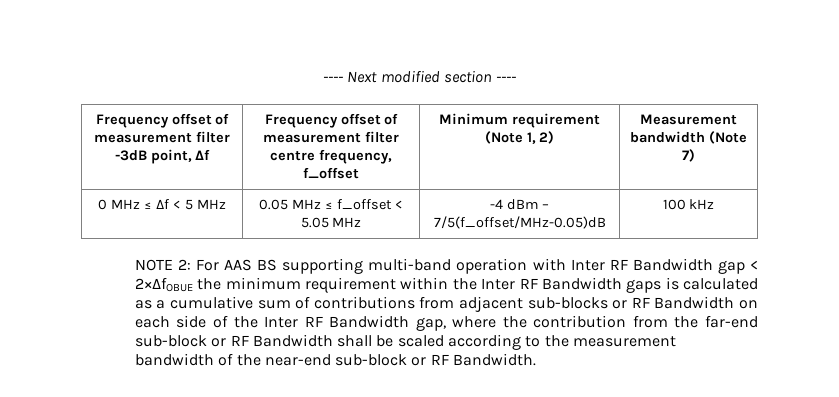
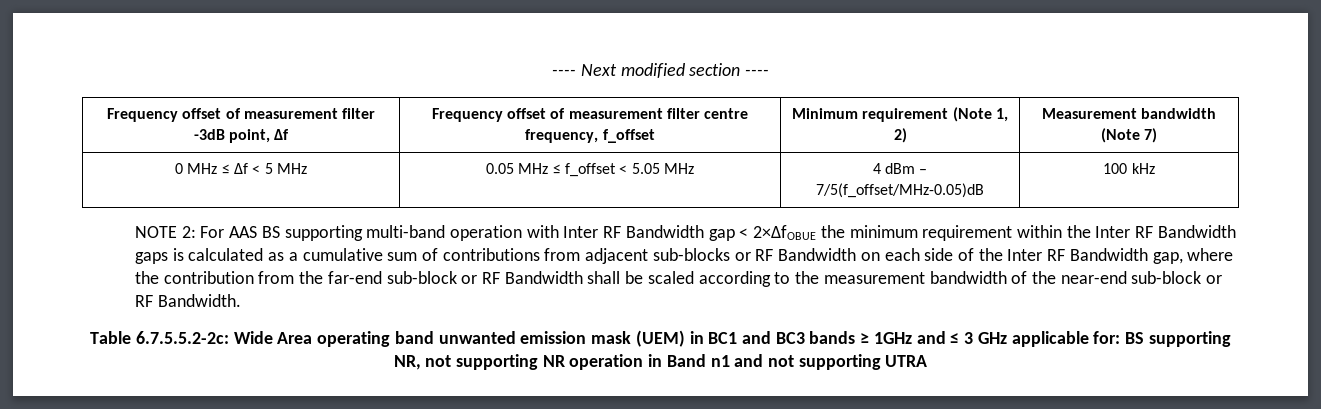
[489,199,503,209] -4 -> [872,163,881,174] 4
(537, 359) none -> [90,330,1231,347] [393,354,928,370] // Table 6.7.5.5.2-2c: Wide Area operating band unwanted emission mask (UEM) in BC1 and BC3 bands ≥ 1GHz and ≤ 3 GHz applicable for: BS supporting NR, not supporting NR operation in Band n1 and not supporting UTRA

